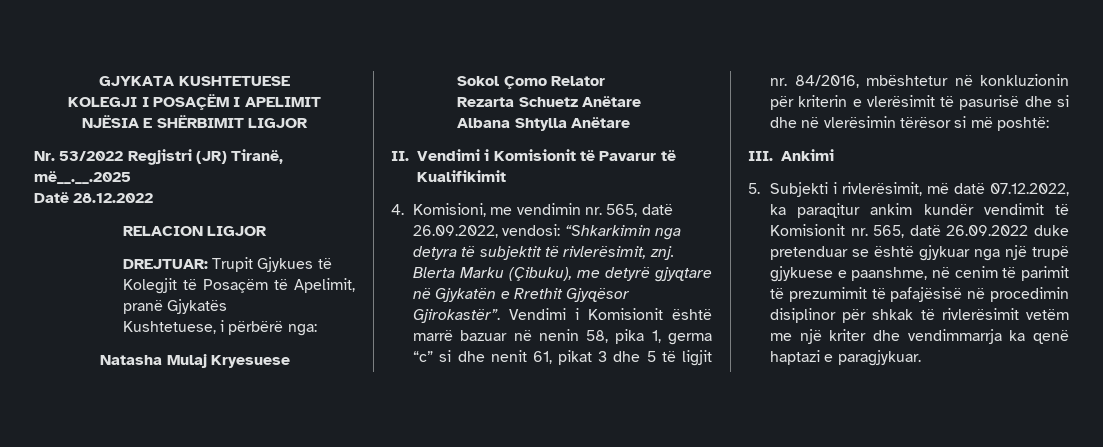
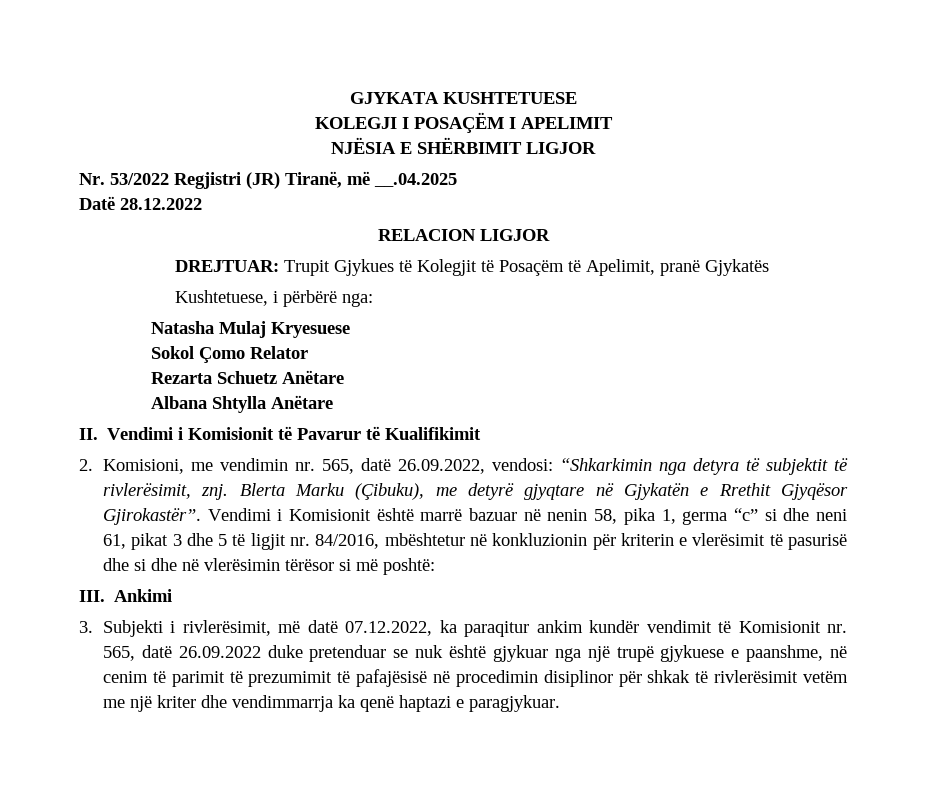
[34,171,131,184] më__.__.2025 -> [347,171,457,187] më __.04.2025
[391,204,404,215] 4. -> [79,459,93,471] 2.
[490,350,527,362] nenit -> [816,509,848,521] neni
[748,183,760,194] 5. -> [79,621,93,633] 3.
(870, 253) none -> [415,645,444,658] nuk

